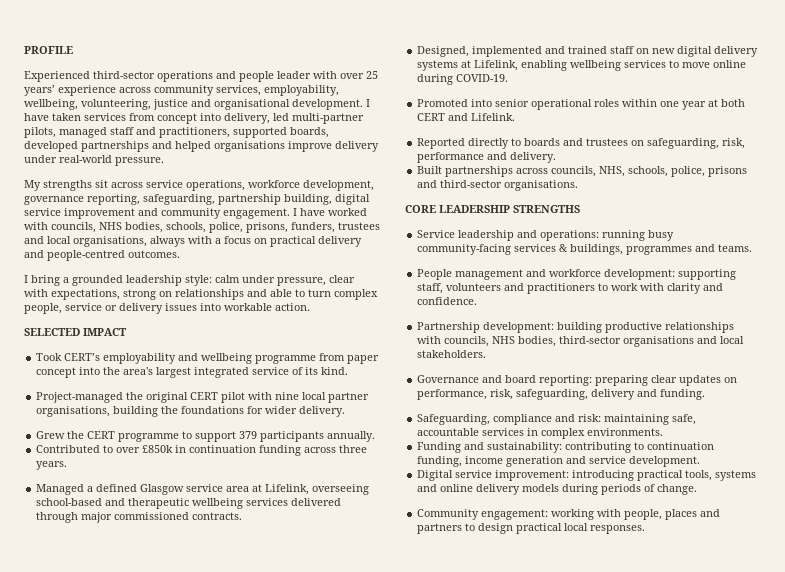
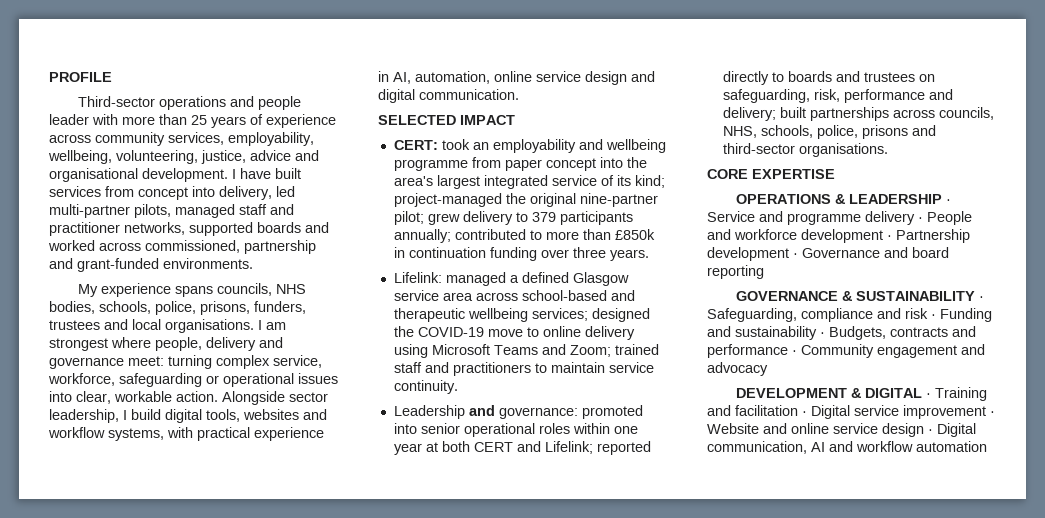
[24,71,155,82] Experienced third-sector -> [78,96,156,107] Third-sector
[340,71,378,79] [24,85,55,96] over 25 years’ -> [122,114,263,128] more than 25 years of
[153,99,188,110] justice -> [201,150,291,164] justice, advice
[52,113,81,121] taken -> [275,168,301,179] built
[159,127,329,138] [24,141,379,152] [24,155,164,166] [24,180,374,191] [24,194,370,205] [24,208,367,219] [24,222,48,230] practitioners, supported boards, developed partnerships and helped organisations improve delivery under real-world pressure. // My strengths sit across service operations, workforce development, governance reporting, safeguarding, partnership building, digital service improvement and community engagement. I have worked with -> [49,222,329,236] [48,240,316,254] [49,258,253,272] [78,283,214,297] practitioner networks, supported boards and worked across commissioned, partnership and grant-funded environments. // My experience spans
[73,236,362,247] [24,250,180,261] [24,275,355,286] [24,289,378,300] [24,303,163,314] organisations, always with a focus on practical delivery and people-centred outcomes. // I bring a grounded leadership style: calm under pressure, clear with expectations, strong on relationships and able to turn complex people, service or delivery -> [165,319,286,333] [49,337,283,351] [49,355,322,369] [48,373,294,387] organisations. I am strongest where people, delivery and governance meet: turning complex service, workforce, safeguarding or operational
(221, 307) none -> [76,391,111,404] clear,
(310, 307) none -> [222,391,328,405] [49,409,327,423] [48,427,324,441] [378,71,655,85] [378,89,519,103] Alongside sector leadership, I build digital tools, websites and workflow systems, with practical experience in AI, automation, online service design and digital communication.
[36,353,101,361] Took CERT’s -> [393,139,489,150] CERT: took an
[321,367,349,375] [36,392,370,403] [36,406,346,417] [36,431,376,442] [36,445,141,453] kind. // Project-managed the original CERT pilot with nine local partner organisations, building the foundations for wider delivery. // Grew the CERT programme to support 379 participants annually. // Contributed to over -> [634,175,665,188] [393,193,658,207] [393,211,633,225] [393,229,611,243] kind; project-managed the original nine-partner pilot; grew delivery to 379 participants annually; contributed to more than
[304,447,337,453] across -> [540,249,569,258] over
[36,484,85,495] Managed -> [393,272,506,286] Lifelink: managed
[252,484,370,495] at Lifelink, overseeing -> [475,292,518,301] across
[246,498,342,506] [36,512,243,523] [417,46,759,57] [417,60,747,71] [417,74,509,85] [417,99,469,107] services delivered through major commissioned contracts. // Designed, implemented and trained staff on new digital delivery systems at Lifelink, enabling wellbeing services to move online during COVID-19. // Promoted -> [531,308,650,322] [393,326,635,340] [393,344,659,358] [393,362,654,376] [393,380,458,394] [393,405,643,419] services; designed the COVID-19 move to online delivery using Microsoft Teams and Zoom; trained staff and practitioners to maintain service continuity. // Leadership and governance: promoted
[471,113,516,121] [417,138,466,149] Lifelink. // Reported -> [544,441,651,455] Lifelink; reported
[510,152,557,163] [417,166,443,174] delivery. // Built -> [722,107,806,121] delivery; built
[439,205,580,213] [417,230,675,241] [417,244,753,255] [417,269,737,280] [417,283,724,294] [417,297,478,305] [417,322,735,333] [417,336,745,347] [417,350,487,358] [417,375,738,386] [417,389,706,400] [417,414,697,425] [417,428,664,439] [417,442,715,453] [417,456,701,467] [417,470,757,481] [417,484,698,495] [417,509,721,520] [417,523,646,534] LEADERSHIP STRENGTHS // Service leadership and operations: running busy community-facing services & buildings, programmes and teams. // People management and workforce development: supporting staff, volunteers and practitioners to work with clarity and confidence. // Partnership development: building productive relationships with councils, NHS bodies, third-sector organisations and local stakeholders. // Governance and board reporting: preparing clear updates on performance, risk, safeguarding, delivery and funding. // Safeguarding, compliance and risk: maintaining safe, accountable services in complex environments. // Funding and sustainability: contributing to continuation funding, income generation and service development. // Digital service improvement: introducing practical tools, systems and online delivery models during periods of change. // Community engagement: working with people, places and partners to design practical local responses. -> [752,169,835,179] [736,194,952,204] [707,211,972,225] [707,229,970,243] [707,247,949,261] [707,265,764,279] [736,291,985,301] [707,308,992,322] [707,326,976,340] [707,344,985,358] [707,362,768,376] [736,387,988,401] [707,405,995,419] [707,423,976,437] [707,441,987,454] EXPERTISE // OPERATIONS & LEADERSHIP · Service and programme delivery · People and workforce development · Partnership development · Governance and board reporting // GOVERNANCE & SUSTAINABILITY · Safeguarding, compliance and risk · Funding and sustainability · Budgets, contracts and performance · Community engagement and advocacy // DEVELOPMENT & DIGITAL · Training and facilitation · Digital service improvement · Website and online service design · Digital communication, AI and workflow automation

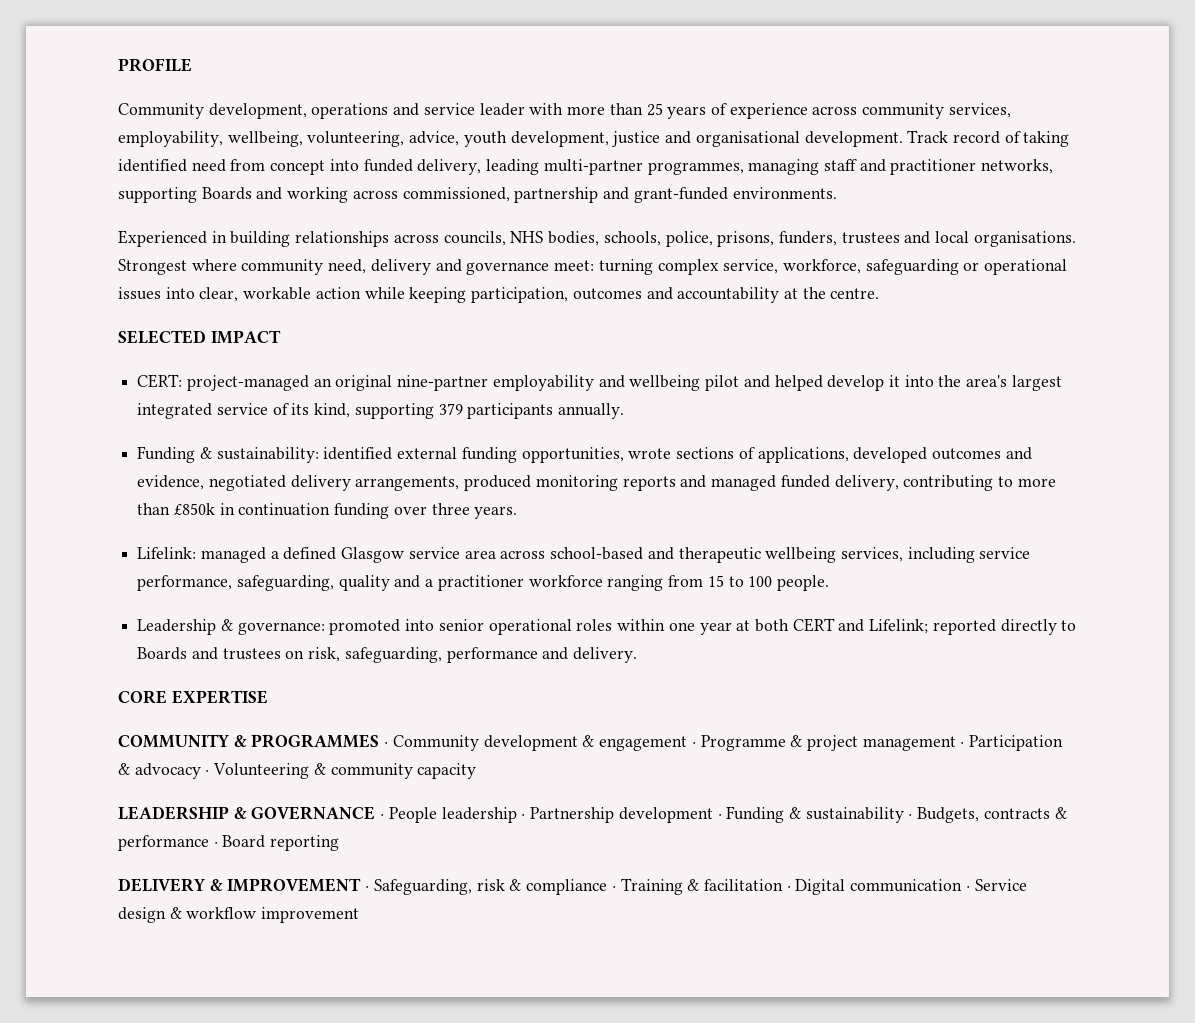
[78,96,156,107] Third-sector -> [118,103,307,119] Community development,
[258,96,302,110] people -> [423,103,475,115] service
[201,150,319,164] [49,168,301,182] [49,186,295,200] [49,204,294,218] [49,222,329,236] [48,240,95,251] justice, advice and organisational development. I have built services from concept into delivery, led multi-partner pilots, managed staff and practitioner networks, supported boards and worked -> [409,130,1070,147] [118,159,1054,175] [118,187,349,203] advice, youth development, justice and organisational development. Track record of taking identified need from concept into funded delivery, leading multi-partner programmes, managing staff and practitioner networks, supporting Boards and working
[78,283,214,297] My experience spans -> [118,230,439,247] Experienced in building relationships across
[258,320,286,330] [49,337,202,351] I am strongest where people, -> [118,259,367,275] Strongest where community need,
[176,391,328,405] [49,409,327,423] [48,427,324,441] [378,71,655,85] [378,89,519,103] [378,115,515,125] [393,139,666,153] [393,157,596,171] action. Alongside sector leadership, I build digital tools, websites and workflow systems, with practical experience in AI, automation, online service design and digital communication. // SELECTED IMPACT // CERT: took an employability and wellbeing programme from paper concept -> [315,287,880,303] [118,330,281,344] [137,374,900,391] action while keeping participation, outcomes and accountability at the centre. // SELECTED IMPACT // CERT: project-managed an original nine-partner employability and wellbeing pilot and helped develop it
[634,175,665,188] [393,193,658,207] [393,211,633,225] [393,229,526,243] kind; project-managed the original nine-partner pilot; grew delivery to 379 participants annually; contributed -> [314,403,625,419] [137,446,1032,463] [137,475,994,491] kind, supporting 379 participants annually. // Funding & sustainability: identified external funding opportunities, wrote sections of applications, developed outcomes and evidence, negotiated delivery arrangements, produced monitoring reports and managed funded delivery, contributing
[531,308,650,322] [393,326,635,340] [393,344,659,358] [393,362,654,376] [393,380,458,394] services; designed the COVID-19 move to online delivery using Microsoft Teams and Zoom; trained staff and practitioners to maintain service continuity. -> [840,547,1031,563] [137,575,829,591] services, including service performance, safeguarding, quality and a practitioner workforce ranging from 15 to 100 people.
[468,405,495,416] and -> [220,619,233,631] &
[787,71,832,82] boards -> [137,647,188,660] Boards
[722,89,953,103] [722,107,994,121] [722,125,936,139] [722,143,888,157] [707,169,835,179] [736,194,952,204] [707,211,972,225] [707,229,970,243] [707,247,949,261] [707,265,764,279] [736,291,985,301] [707,308,992,322] [707,326,731,337] safeguarding, risk, performance and delivery; built partnerships across councils, NHS, schools, police, prisons and third-sector organisations. // CORE EXPERTISE // OPERATIONS & LEADERSHIP · Service and programme delivery · People and workforce development · Partnership development · Governance and board reporting // GOVERNANCE & SUSTAINABILITY · Safeguarding, compliance and risk · Funding and -> [308,647,638,663] [118,690,268,704] [118,734,1064,751] [118,763,477,779] [118,806,801,823] risk, safeguarding, performance and delivery. // CORE EXPERTISE // COMMUNITY & PROGRAMMES · Community development & engagement · Programme & project management · Participation & advocacy · Volunteering & community capacity // LEADERSHIP & GOVERNANCE · People leadership · Partnership development · Funding &
[952,326,976,337] and -> [1054,807,1067,819] &
[801,344,985,358] [707,362,768,376] [736,388,923,398] Community engagement and advocacy // DEVELOPMENT & DIGITAL -> [222,835,340,851] [118,878,608,895] Board reporting // DELIVERY & IMPROVEMENT · Safeguarding, risk & compliance
[707,405,731,416] and -> [687,879,700,891] &
[854,405,995,419] [707,423,976,437] [707,441,987,454] service improvement · Website and online service design · Digital communication, AI and workflow automation -> [850,879,1027,892] [118,907,360,923] communication · Service design & workflow improvement

